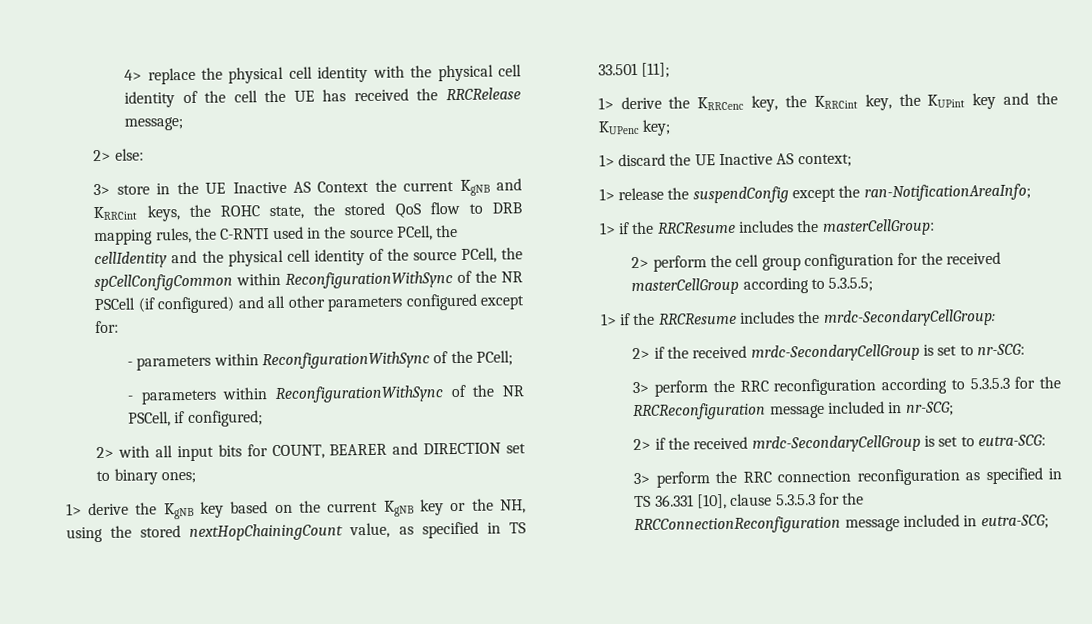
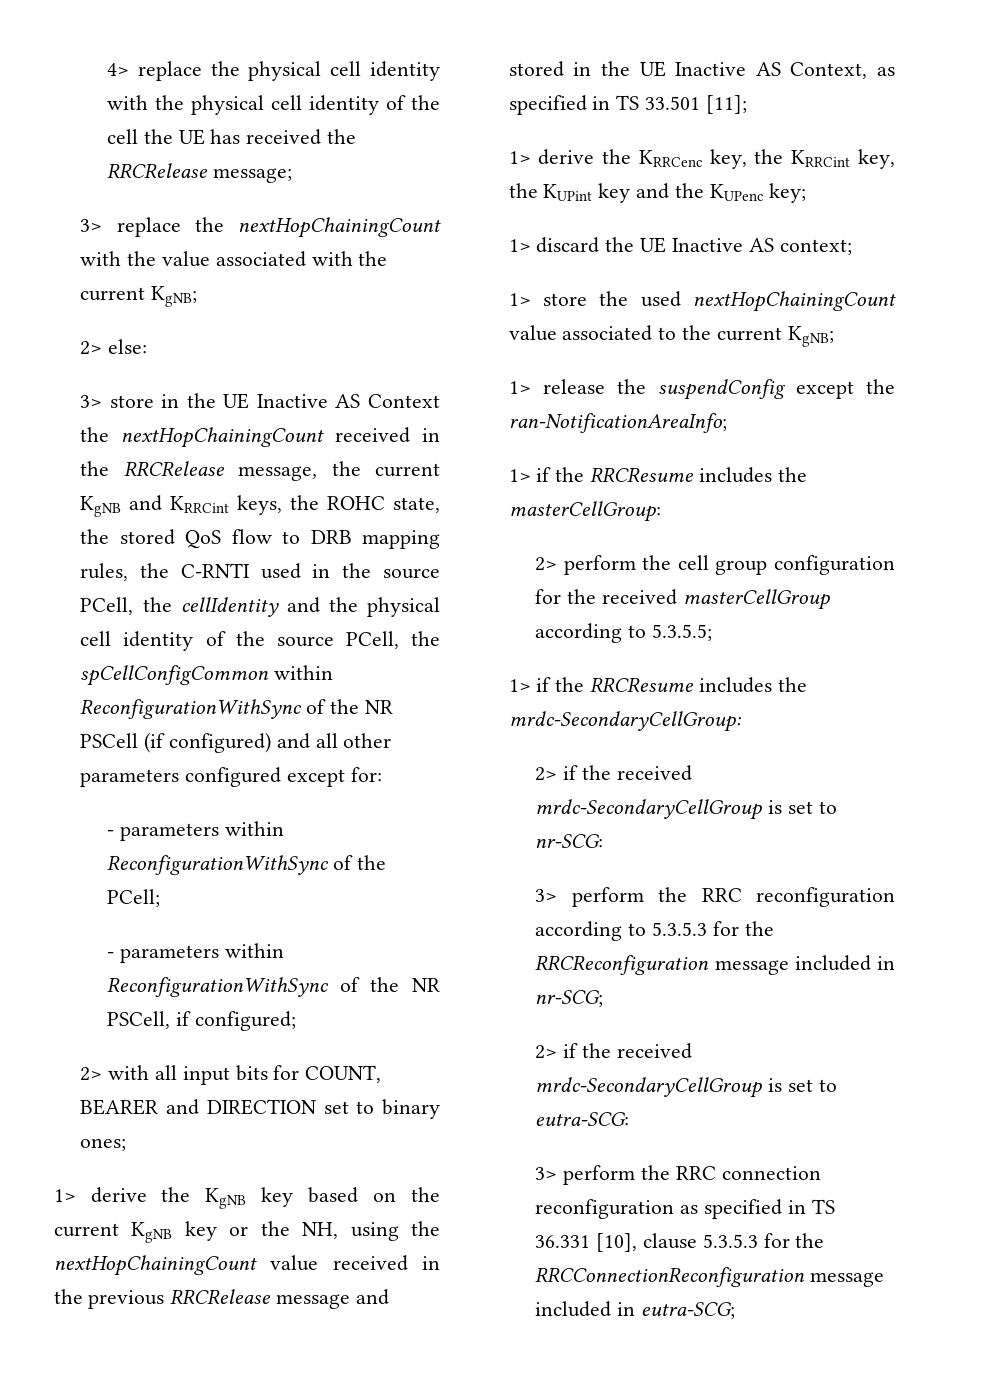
(184, 124) none -> [80,217,441,238] [80,251,388,267] [80,286,198,307] // 3> replace the nextHopChainingCount with the value associated with the current KgNB;
(397, 185) none -> [121,427,440,448] [80,461,361,481] nextHopChainingCount received in the RRCRelease message, the
[140,522,391,541] stored nextHopChainingCount value, -> [53,1255,440,1276] [53,1289,389,1309] [508,61,868,79] nextHopChainingCount value received in the previous RRCRelease message and stored in the UE Inactive AS Context,
(852, 160) none -> [508,291,896,312] [508,325,834,347] // 1> store the used nextHopChainingCount value associated to the current KgNB;

